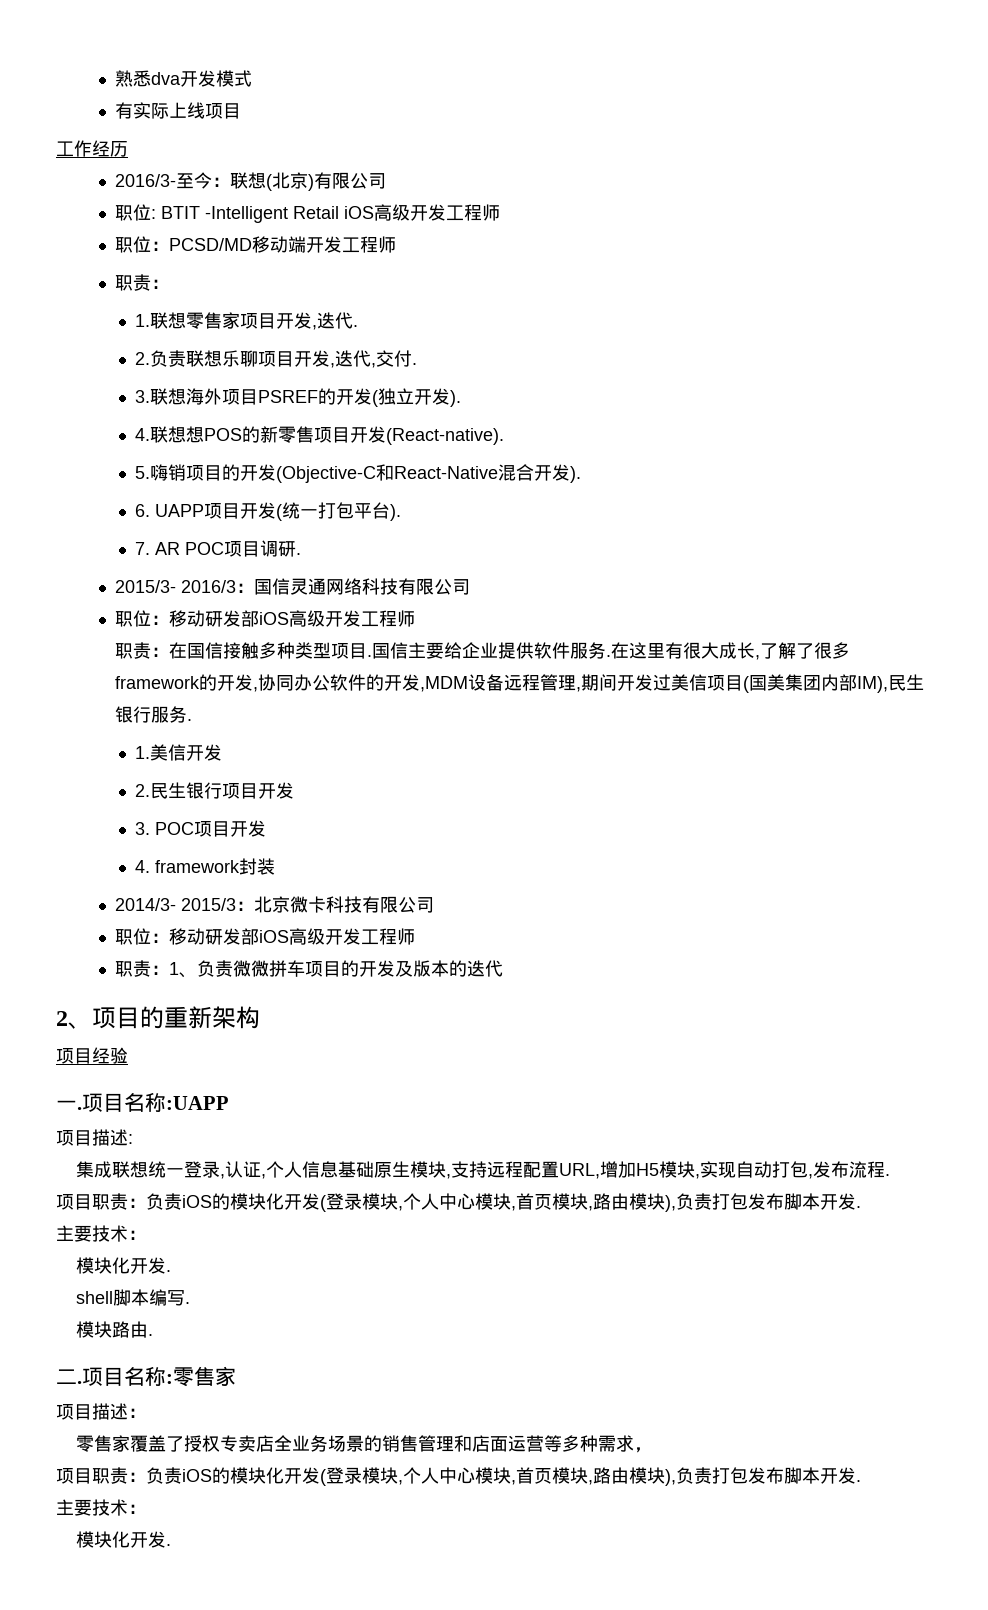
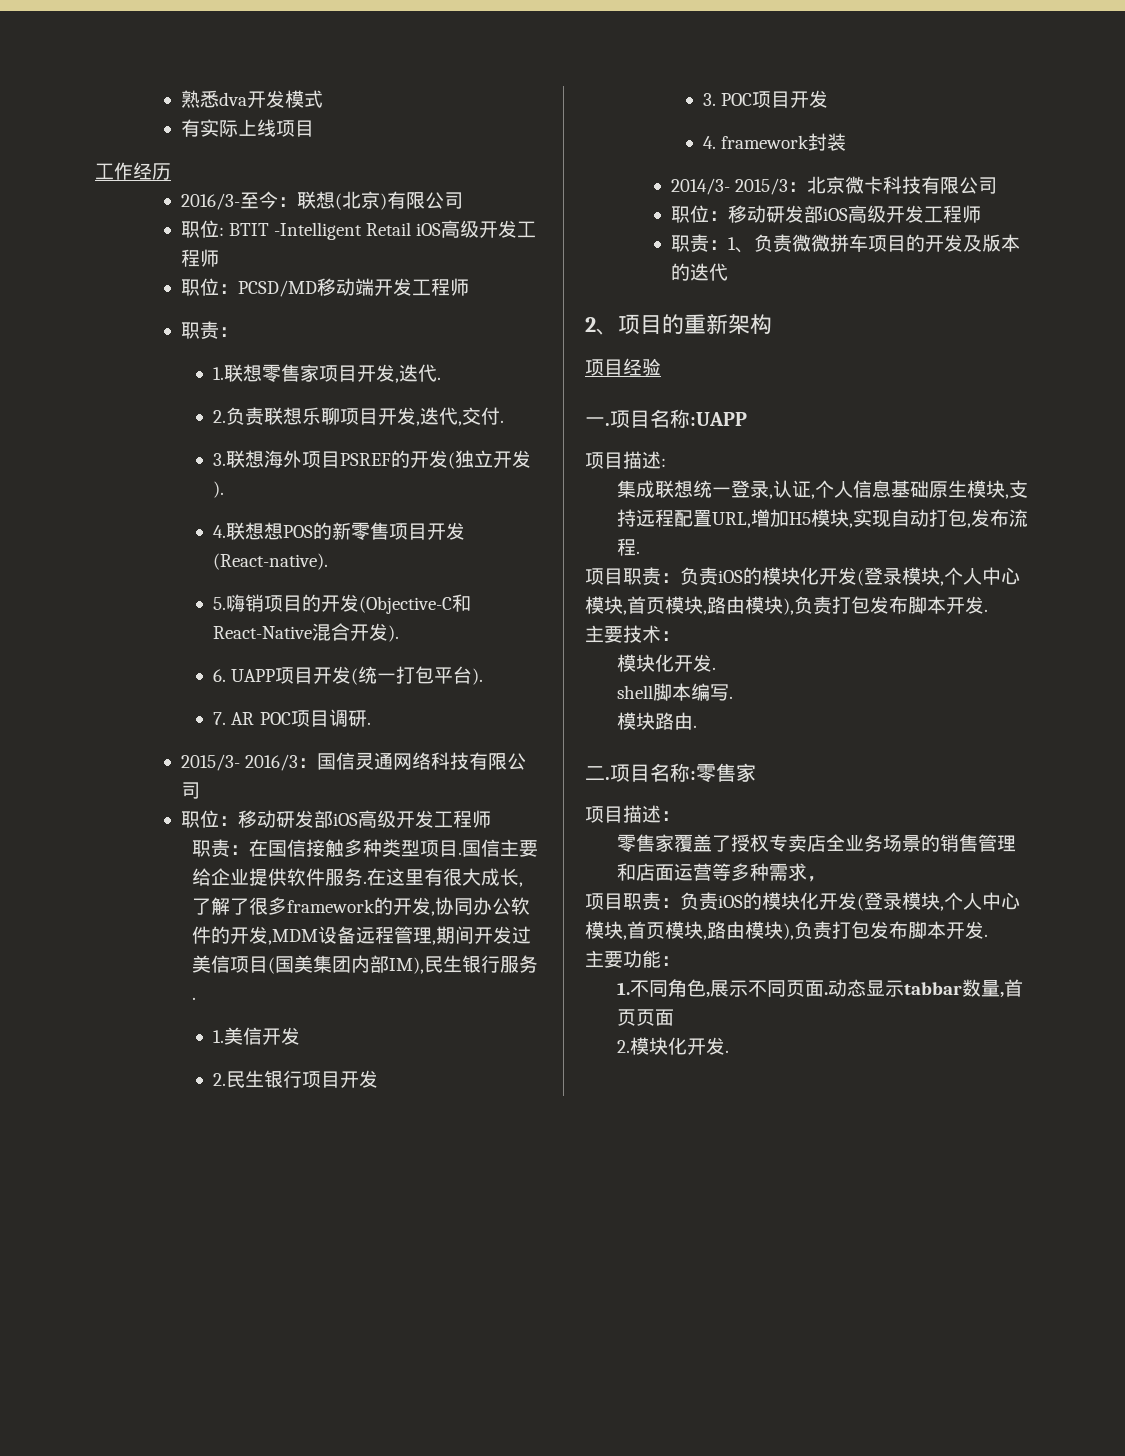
[92,1499,146,1516] 技术： // -> [623,950,680,968] [617,979,1024,998] [617,1009,675,1026] [617,1040,631,1053] 功能： // 1.不同角色,展示不同页面.动态显示tabbar数量,首页页面 // 2.

